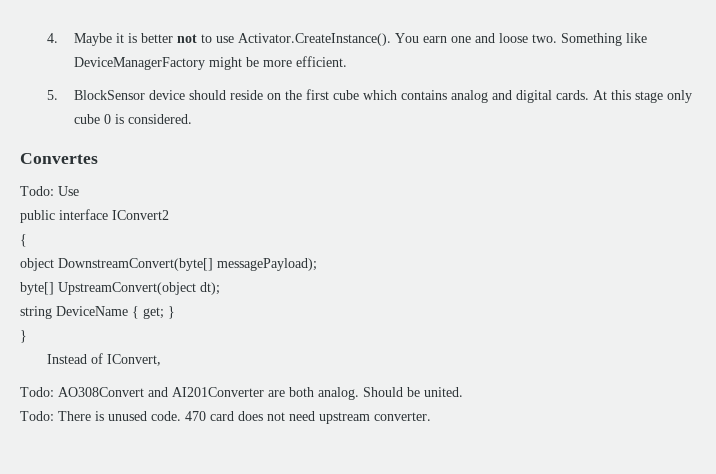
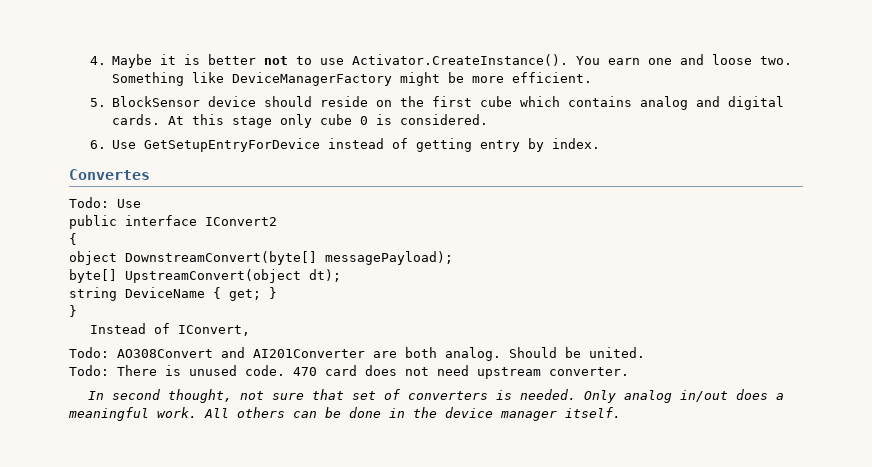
(193, 119) none -> [89,138,601,152] // 6. Use GetSetupEntryForDevice instead of getting entry by index.
(431, 416) none -> [87,389,784,403] [68,407,621,421] // In second thought, not sure that set of converters is needed. Only analog in/out does a meaningful work. All others can be done in the device manager itself.

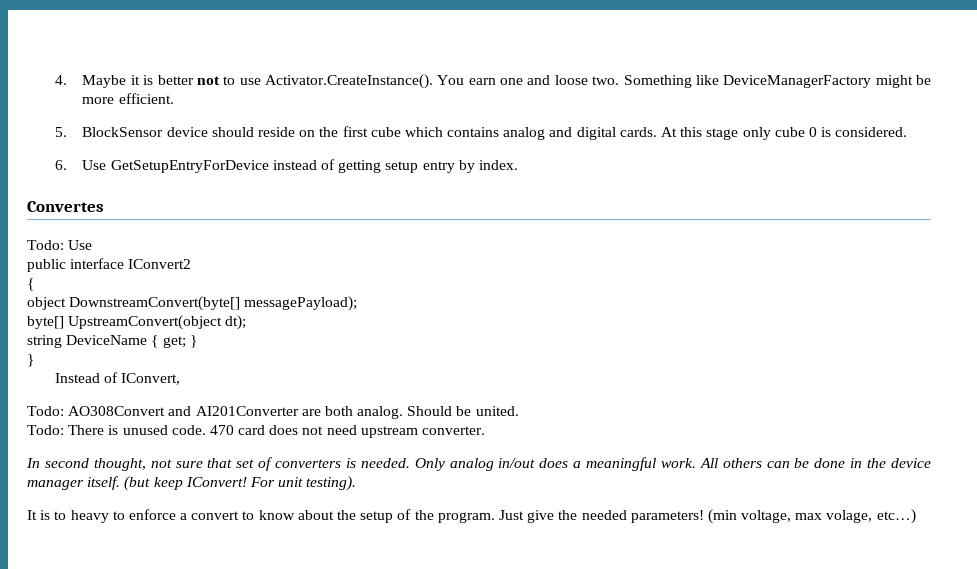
(473, 145) none -> [385,161,419,173] setup
(621, 412) none -> [124,476,357,491] [27,509,916,524] (but keep IConvert! For unit testing). // It is to heavy to enforce a convert to know about the setup of the program. Just give the needed parameters! (min voltage, max volage, etc…)

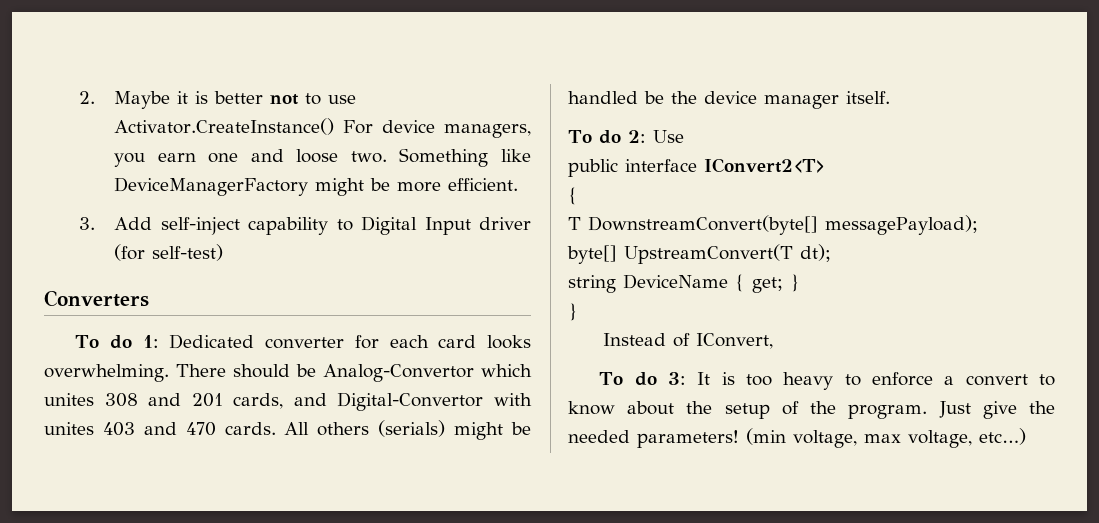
[54,75,67,85] 4. -> [79,91,96,104] 2.
[264,74,465,89] Activator.CreateInstance(). You -> [114,118,531,138] [114,153,146,167] Activator.CreateInstance() For device managers, you
[54,126,908,140] [54,159,518,173] [27,201,104,212] [27,240,64,250] 5. BlockSensor device should reside on the first cube which contains analog and digital cards. At this stage only cube 0 is considered. // 6. Use GetSetupEntryForDevice instead of getting setup entry by index. // Convertes // Todo: -> [79,216,531,235] [114,244,224,261] [44,290,149,307] [75,334,531,349] [44,364,532,382] [44,392,532,411] [44,420,532,440] [568,91,890,109] [568,130,646,144] 3. Add self-inject capability to Digital Input driver (for self-test) // Converters // To do 1: Dedicated converter for each card looks overwhelming. There should be Analog-Convertor which unites 308 and 201 cards, and Digital-Convertor with unites 403 and 470 cards. All others (serials) might be handled be the device manager itself. // To do 2:
[128,259,192,269] IConvert2 -> [704,158,825,173] IConvert2<T>
[27,297,66,310] object -> [568,217,581,230] T
[68,315,223,330] UpstreamConvert(object -> [624,244,793,264] UpstreamConvert(T
[27,406,519,419] [27,425,486,438] [26,457,931,471] [27,476,357,491] Todo: AO308Convert and AI201Converter are both analog. Should be united. // Todo: There is unused code. 470 card does not need upstream converter. // In second thought, not sure that set of converters is needed. Only analog in/out does a meaningful work. All others can be done in the device manager itself. (but keep IConvert! For unit testing). // -> [599,372,687,386] To do 3:
[54,511,67,520] to -> [746,374,773,386] too
[826,510,873,523] volage, -> [908,430,972,448] voltage,

